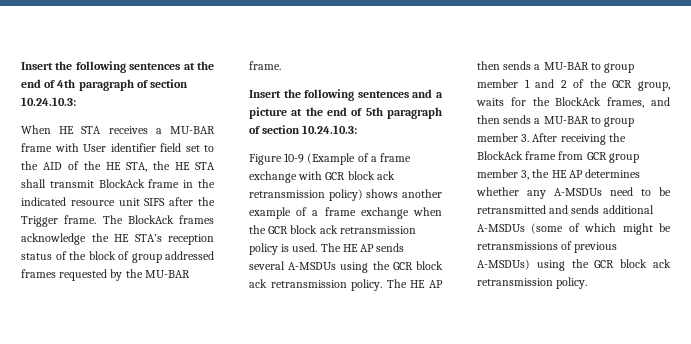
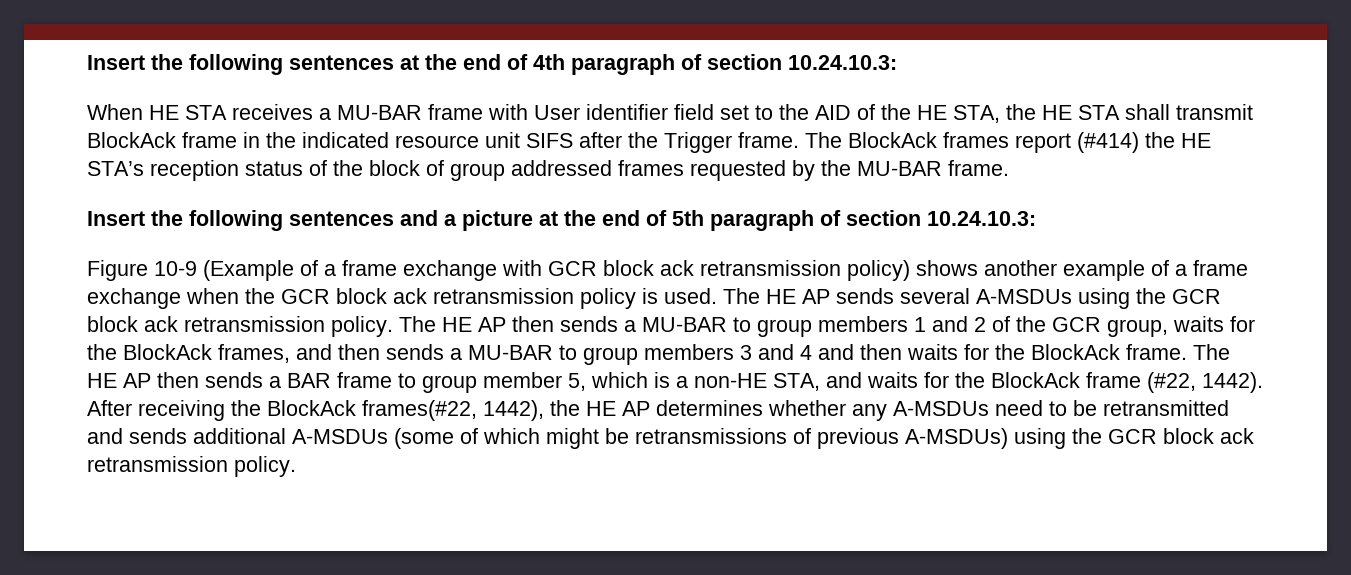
[21,233,86,245] acknowledge -> [1015,132,1139,153] report (#414)
[477,79,518,88] member -> [818,316,908,332] members
[477,133,626,145] [477,151,639,163] [477,169,530,180] member 3. After receiving the BlockAck frame from GCR group member 3, -> [644,344,1230,360] [87,372,1263,393] [87,400,544,421] members 3 and 4 and then waits for the BlockAck frame. The HE AP then sends a BAR frame to group member 5, which is a non-HE STA, and waits for the BlockAck frame (#22, 1442). After receiving the BlockAck frames(#22, 1442),

